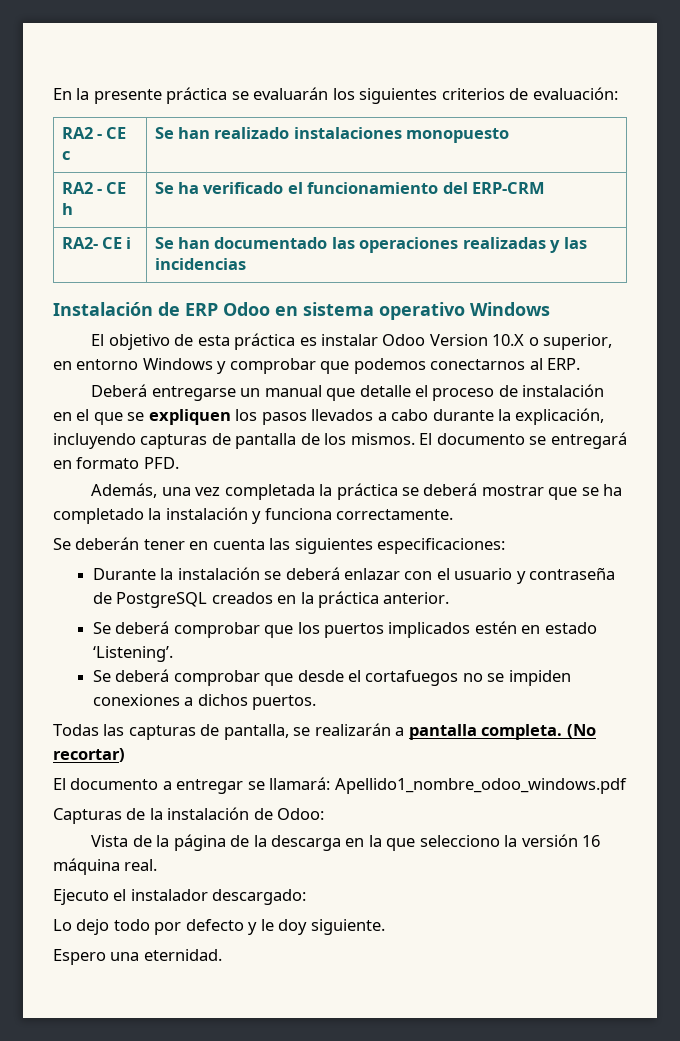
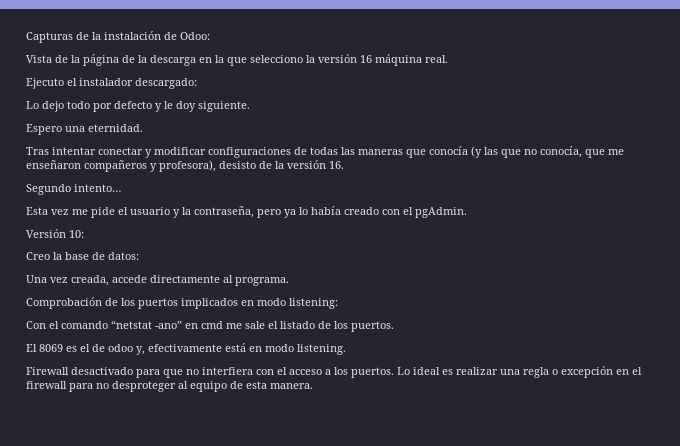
[53,87,618,104] [61,127,127,139] [61,151,70,160] [154,127,510,143] [61,182,127,194] [61,203,73,215] [154,182,546,194] [61,237,132,249] [154,237,587,253] [154,258,246,270] [53,302,550,320] [91,333,613,350] [53,358,581,374] [91,384,605,401] [53,408,605,425] [53,432,627,449] [53,457,179,469] [91,483,623,500] [53,507,454,524] [53,537,506,554] [92,567,616,584] [92,591,450,608] [92,621,597,638] [92,646,173,662] [92,669,571,686] [92,694,317,710] [53,723,596,740] [53,748,125,762] [53,777,627,794] En la presente práctica se evaluarán los siguientes criterios de evaluación: // RA2 - CE c | Se han realizado instalaciones monopuesto // RA2 - CE h | Se ha verificado el funcionamiento del ERP-CRM // RA2- CE i | Se han documentado las operaciones realizadas y las incidencias // Instalación de ERP Odoo en sistema operativo Windows // El objetivo de esta práctica es instalar Odoo Version 10.X o superior, en entorno Windows y comprobar que podemos conectarnos al ERP. // Deberá entregarse un manual que detalle el proceso de instalación en el que se expliquen los pasos llevados a cabo durante la explicación, incluyendo capturas de pantalla de los mismos. El documento se entregará en formato PFD. // Además, una vez completada la práctica se deberá mostrar que se ha completado la instalación y funciona correctamente. // Se deberán tener en cuenta las siguientes especificaciones: // Durante la instalación se deberá enlazar con el usuario y contraseña de PostgreSQL creados en la práctica anterior. // Se deberá comprobar que los puertos implicados estén en estado ‘Listening’. // Se deberá comprobar que desde el cortafuegos no se impiden conexiones a dichos puertos. // Todas las capturas de pantalla, se realizarán a pantalla completa. (No recortar) // El documento a entregar se llamará: Apellido1_nombre_odoo_windows.pdf // -> (26, 37) none
(222, 955) none -> [26,146,624,158] [26,160,344,172] [26,184,121,195] [26,206,467,218] [26,229,84,238] [26,252,139,260] [26,275,289,286] [26,297,338,309] [26,320,394,332] [26,343,346,355] [26,366,642,378] [26,381,313,392] // Tras intentar conectar y modificar configuraciones de todas las maneras que conocía (y las que no conocía, que me enseñaron compañeros y profesora), desisto de la versión 16. // Segundo intento… // Esta vez me pide el usuario y la contraseña, pero ya lo había creado con el pgAdmin. // Versión 10: // Creo la base de datos: // Una vez creada, accede directamente al programa. // Comprobación de los puertos implicados en modo listening: // Con el comando “netstat -ano” en cmd me sale el listado de los puertos. // El 8069 es el de odoo y, efectivamente está en modo listening. // Firewall desactivado para que no interfiera con el acceso a los puertos. Lo ideal es realizar una regla o excepción en el firewall para no desproteger al equipo de esta manera.

